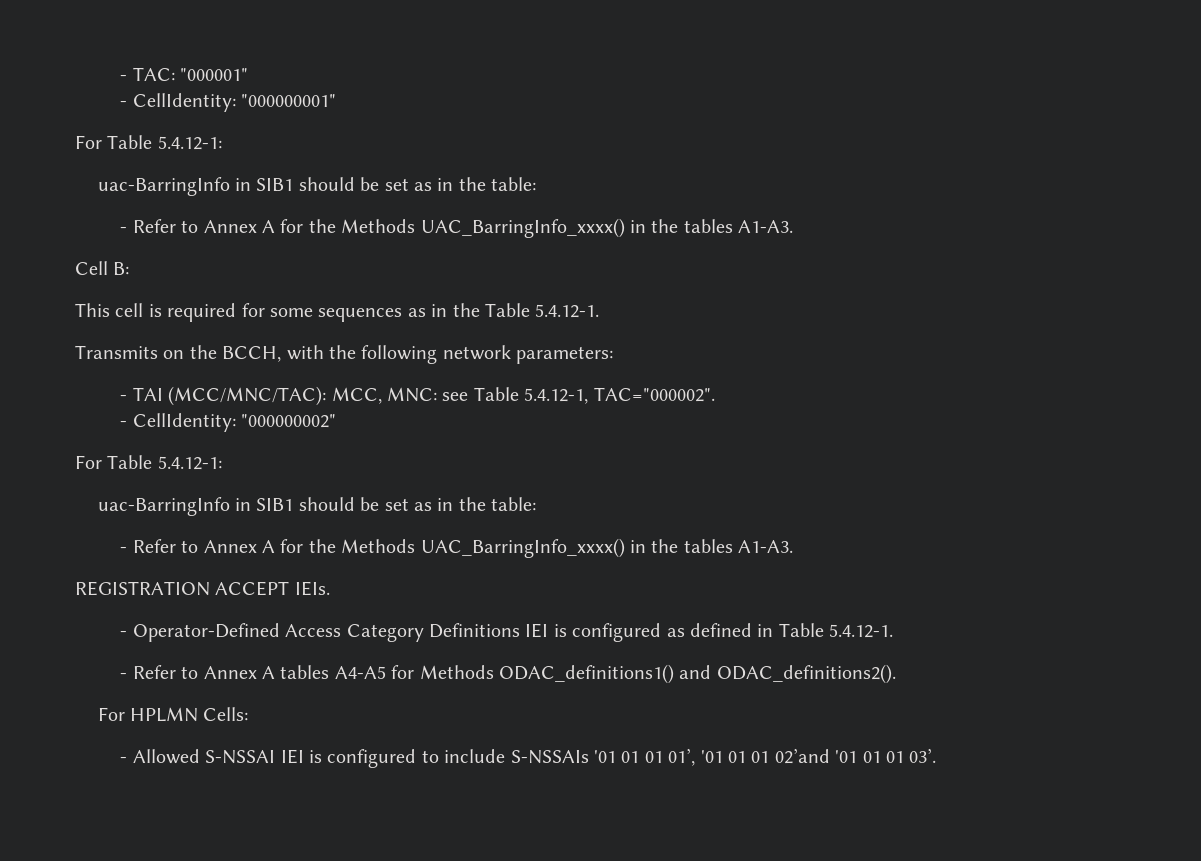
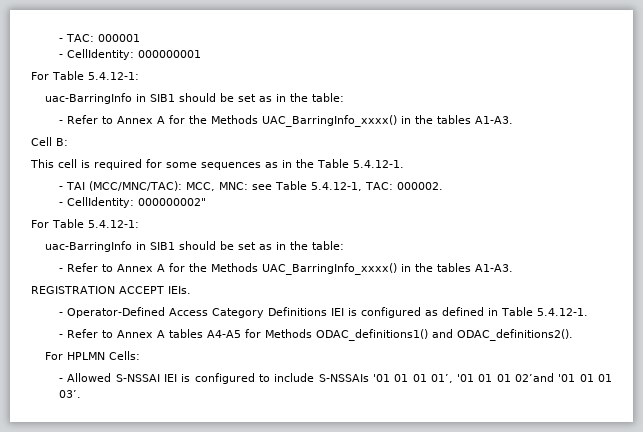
[180,68,249,81] [120,93,337,112] "000001" // - CellIdentity: "000000001" -> [98,34,141,42] [59,49,202,60] 000001 // - CellIdentity: 000000001
[75,345,614,364] // Transmits on the BCCH, with the following network parameters: -> (404, 164) none
[593,387,715,402] [120,413,337,432] TAC="000002". // - CellIdentity: "000000002" -> [365,182,444,190] [59,197,207,208] TAC: 000002. // - CellIdentity: 000000002"

